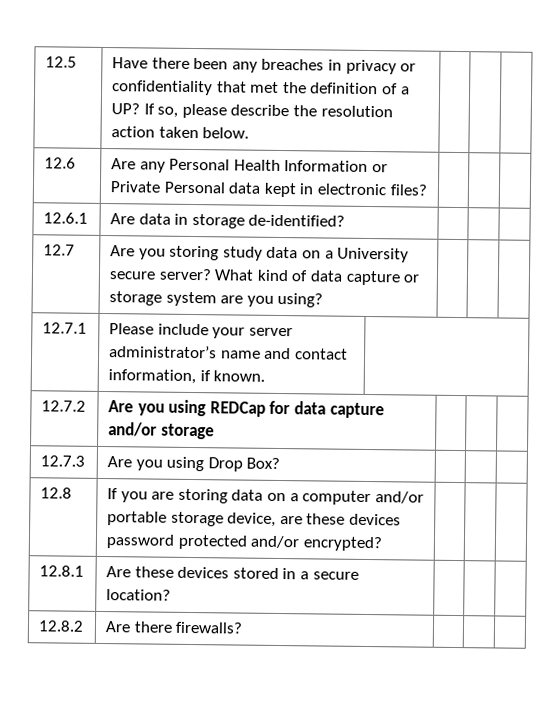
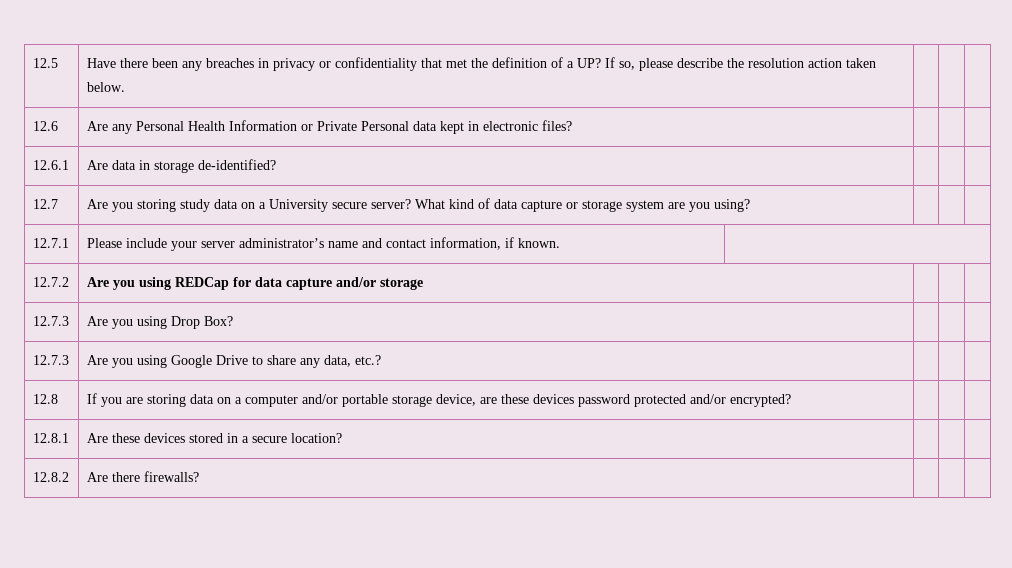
(281, 463) none -> [32,355,69,365] [86,355,381,368] // 12.7.3 | Are you using Google Drive to share any data, etc.? | | |

